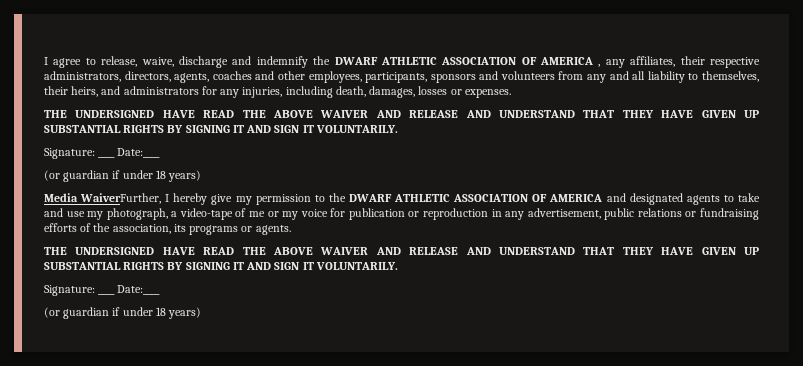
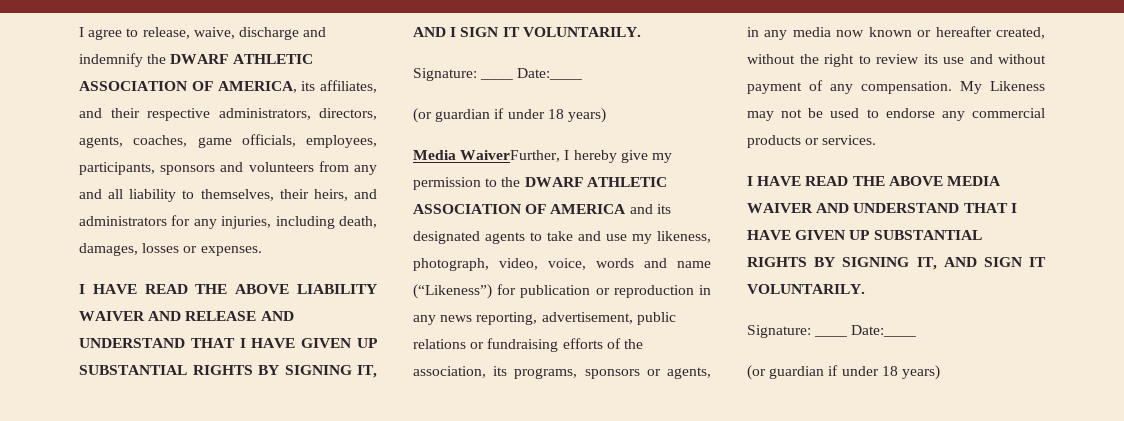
[540,56,676,68] AMERICA , any affiliates, -> [217,80,377,93] [79,108,102,118] AMERICA, its affiliates, and
[212,71,305,80] coaches and other -> [133,134,296,148] coaches, game officials,
[44,110,759,118] [44,125,272,133] THE UNDERSIGNED HAVE READ THE ABOVE WAIVER AND RELEASE AND UNDERSTAND THAT THEY HAVE GIVEN UP SUBSTANTIAL RIGHTS BY SIGNING IT AND -> [79,284,377,294] [79,311,294,321] [79,338,379,348] [79,365,377,378] [413,27,457,37] I HAVE READ THE ABOVE LIABILITY WAIVER AND RELEASE AND UNDERSTAND THAT I HAVE GIVEN UP SUBSTANTIAL RIGHTS BY SIGNING IT, AND I
(626, 197) none -> [656,204,671,214] its
[106,208,328,220] photograph, a video-tape of me or my voice -> [657,231,711,243] [413,258,711,271] [413,284,492,299] likeness, photograph, video, voice, words and name (“Likeness”)
(525, 215) none -> [440,312,538,325] news reporting,
[189,225,291,235] [44,247,759,255] [44,262,244,270] programs or agents. // THE UNDERSIGNED HAVE READ THE ABOVE WAIVER AND RELEASE AND UNDERSTAND THAT THEY HAVE GIVEN UP SUBSTANTIAL RIGHTS BY SIGNING IT -> [514,367,711,379] [747,26,1045,40] [747,54,1046,67] [747,80,1045,94] [747,108,1045,121] [747,135,877,148] [747,176,1001,186] [747,203,1017,213] [747,230,982,240] [747,257,937,270] programs, sponsors or agents, in any media now known or hereafter created, without the right to review its use and without payment of any compensation. My Likeness may not be used to endorse any commercial products or services. // I HAVE READ THE ABOVE MEDIA WAIVER AND UNDERSTAND THAT I HAVE GIVEN UP SUBSTANTIAL RIGHTS BY SIGNING IT,

